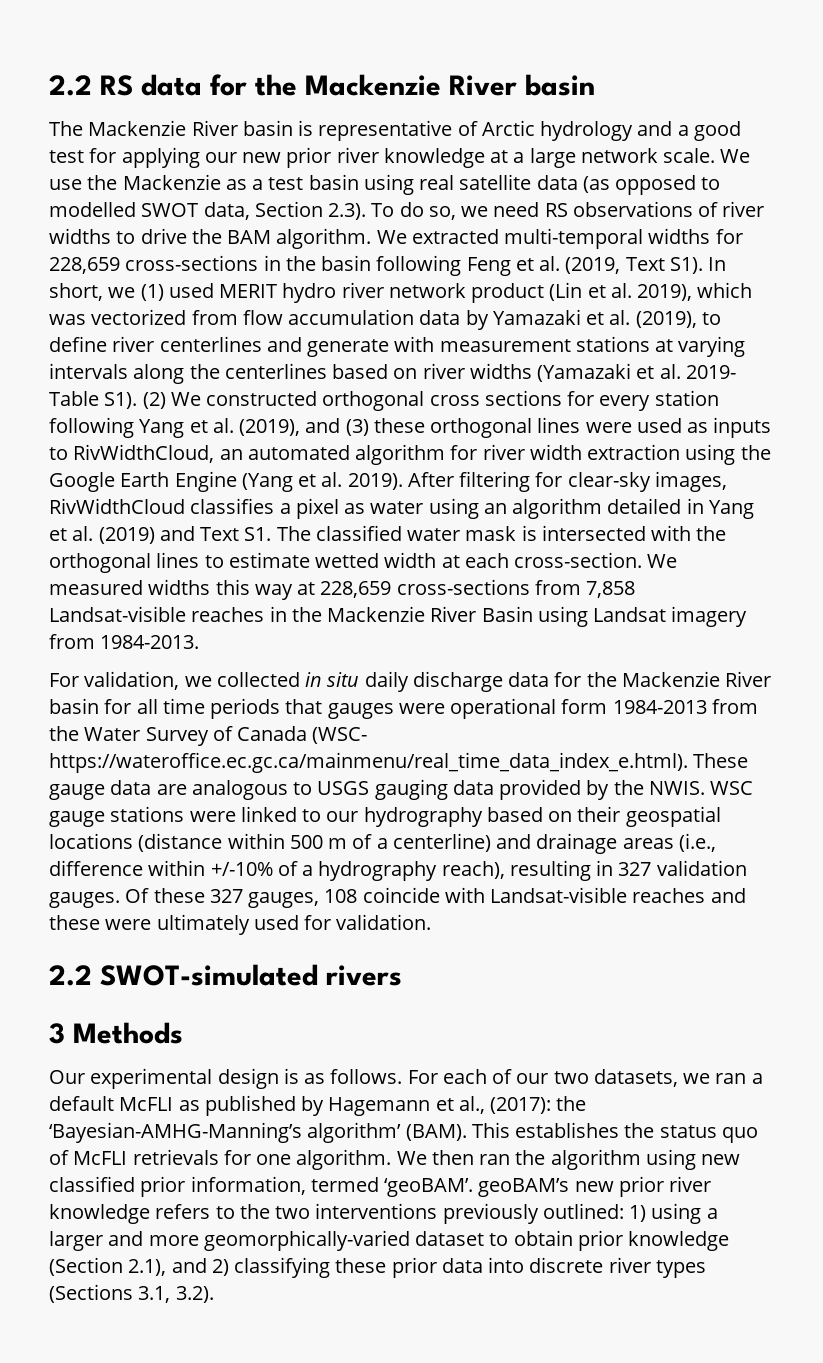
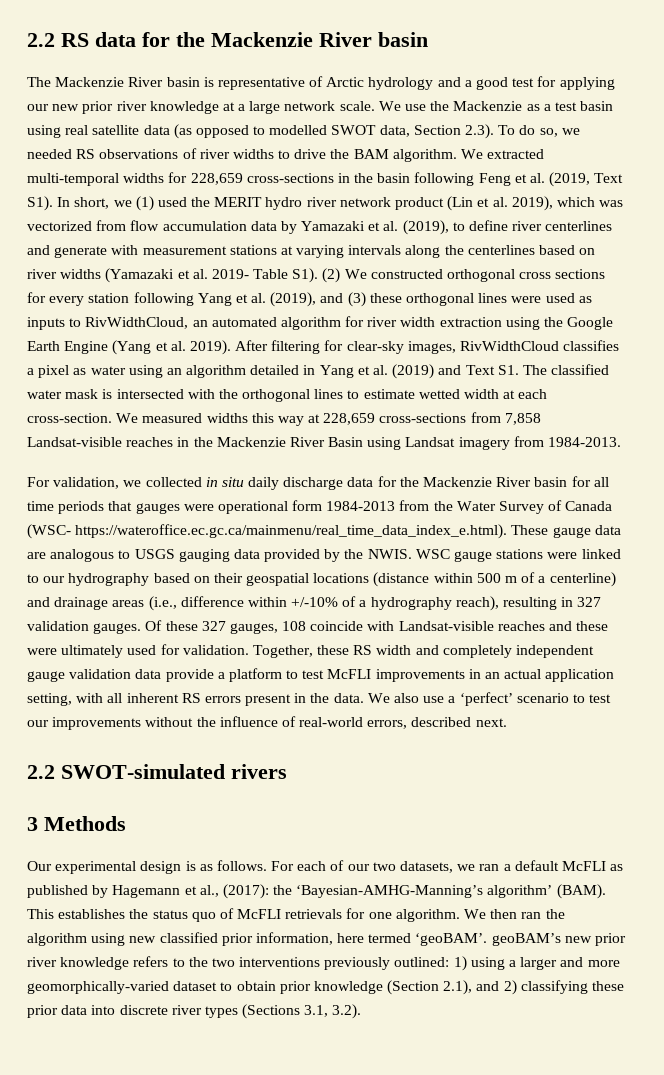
[493,202,540,217] need -> [27,149,72,159] needed
(214, 290) none -> [191,197,211,207] the
(432, 922) none -> [252,645,595,658] [27,668,615,682] [27,692,612,706] [27,716,507,730] Together, these RS width and completely independent gauge validation data provide a platform to test McFLI improvements in an actual application setting, with all inherent RS errors present in the data. We also use a ‘perfect’ scenario to test our improvements without the influence of real-world errors, described next.
(306, 1185) none -> [337,933,365,943] here

